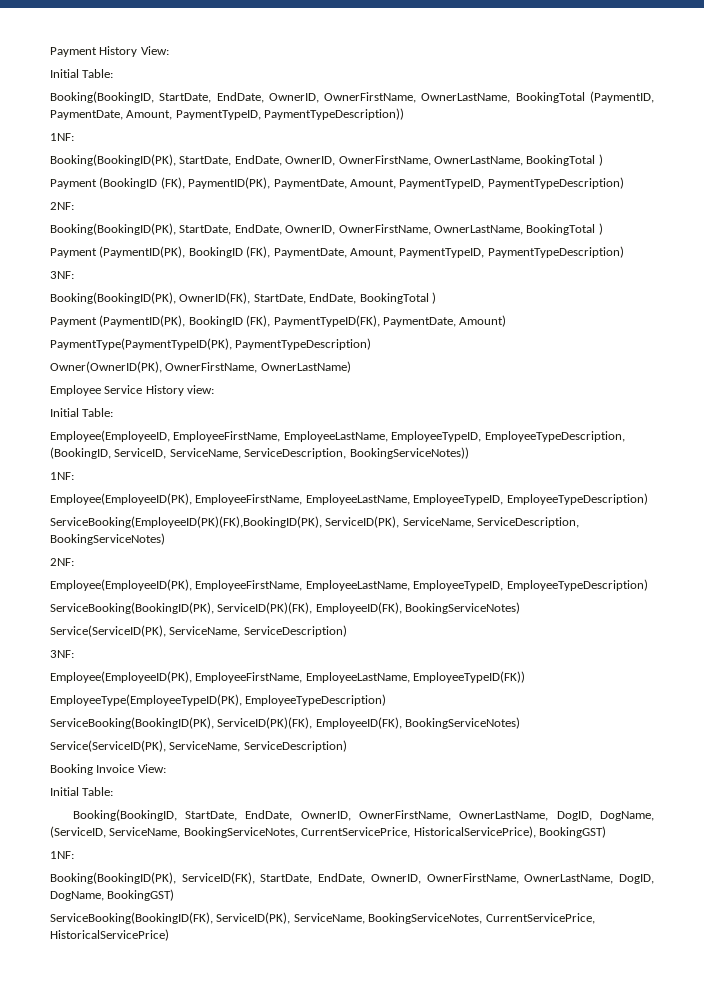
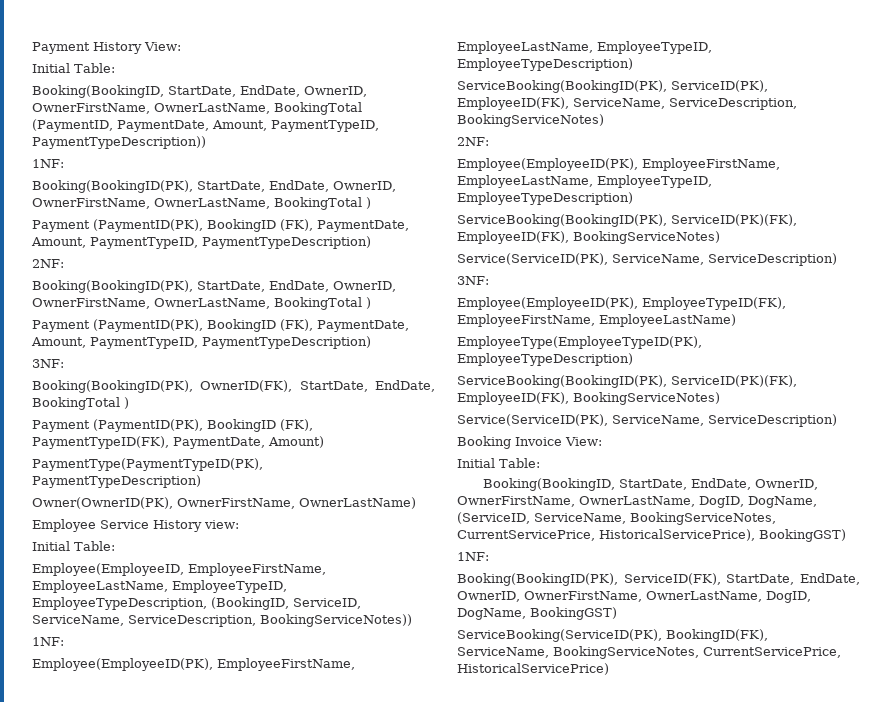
[99,177,271,189] (BookingID (FK), PaymentID(PK), -> [93,219,313,232] (PaymentID(PK), BookingID (FK),
[50,516,400,528] ServiceBooking(EmployeeID(PK)(FK),BookingID(PK), ServiceID(PK), -> [457,80,768,93] [457,97,569,110] ServiceBooking(BookingID(PK), ServiceID(PK), EmployeeID(FK),
[195,671,526,683] EmployeeFirstName, EmployeeLastName, EmployeeTypeID(FK)) -> [642,297,786,310] [457,314,736,327] EmployeeTypeID(FK), EmployeeFirstName, EmployeeLastName)
[50,912,291,924] ServiceBooking(BookingID(FK), ServiceID(PK), -> [457,629,768,642] ServiceBooking(ServiceID(PK), BookingID(FK),

